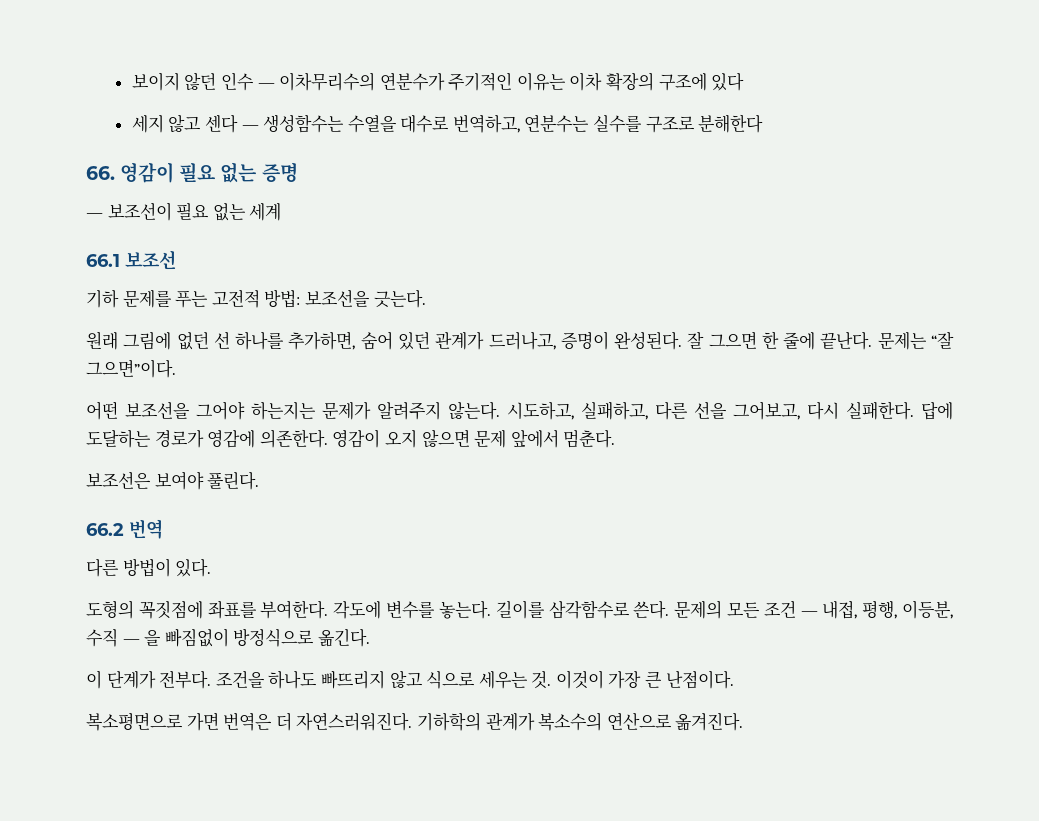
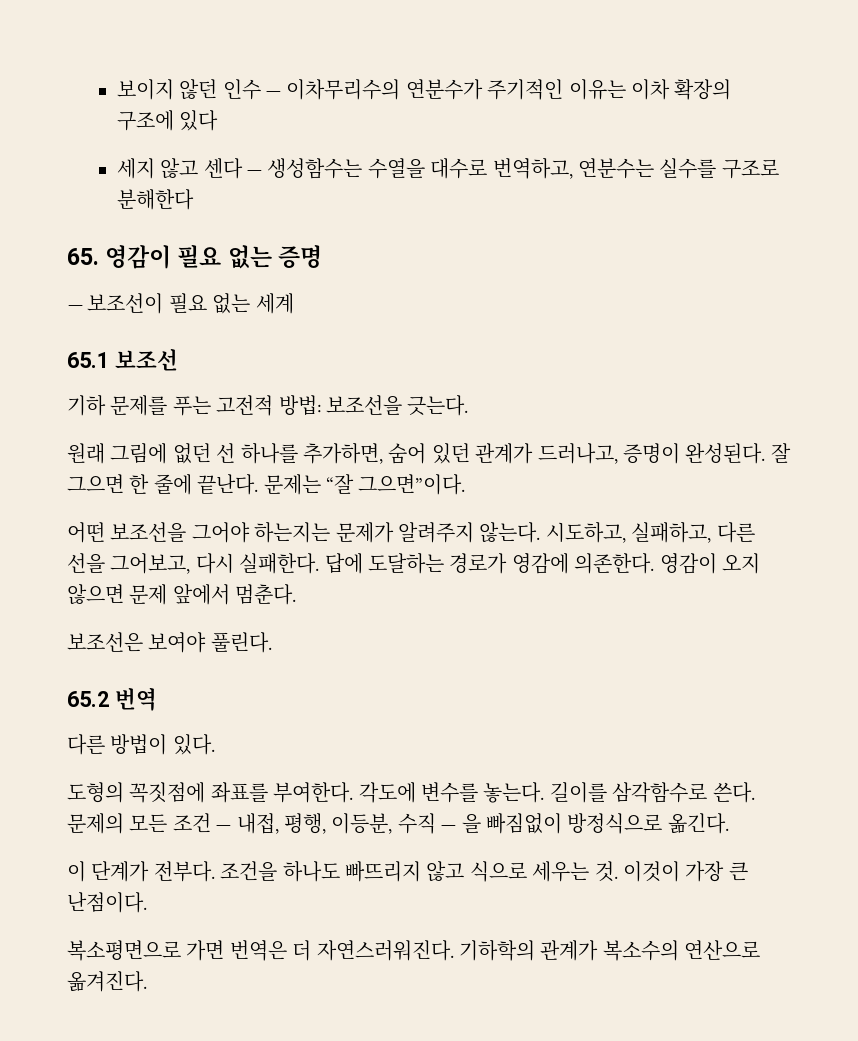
[86,166,115,180] 66. -> [67,248,99,265] 65.
[86,254,120,267] 66.1 -> [67,352,109,368] 65.1
[86,523,124,536] 66.2 -> [67,691,109,707] 65.2

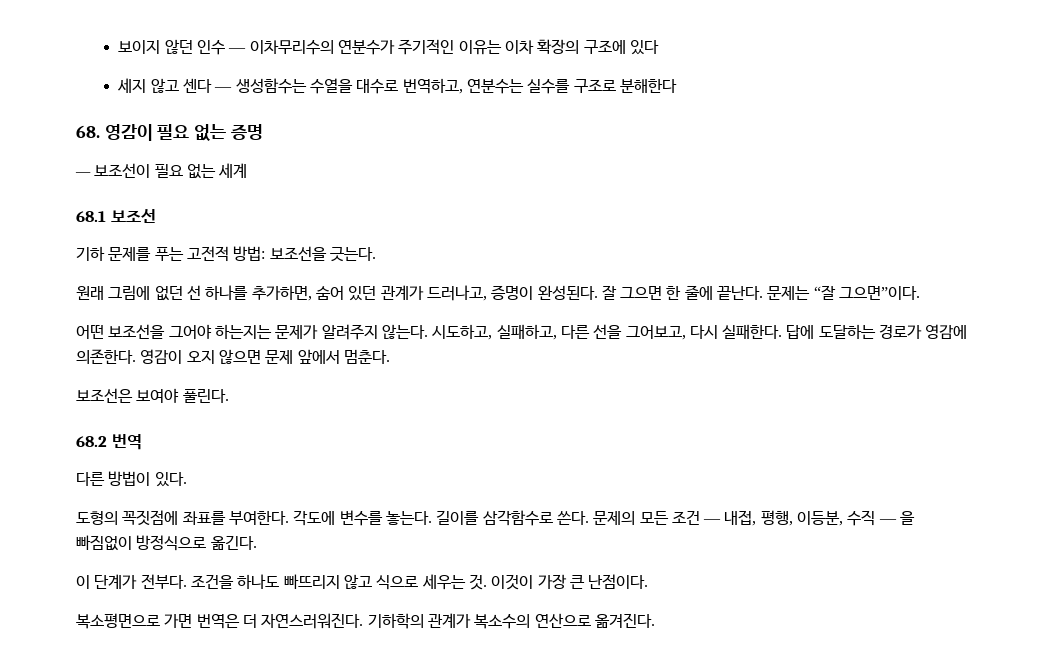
[67,248,99,265] 65. -> [76,125,100,138] 68.
[67,352,109,368] 65.1 -> [76,211,106,222] 68.1
[67,691,109,707] 65.2 -> [76,436,107,447] 68.2

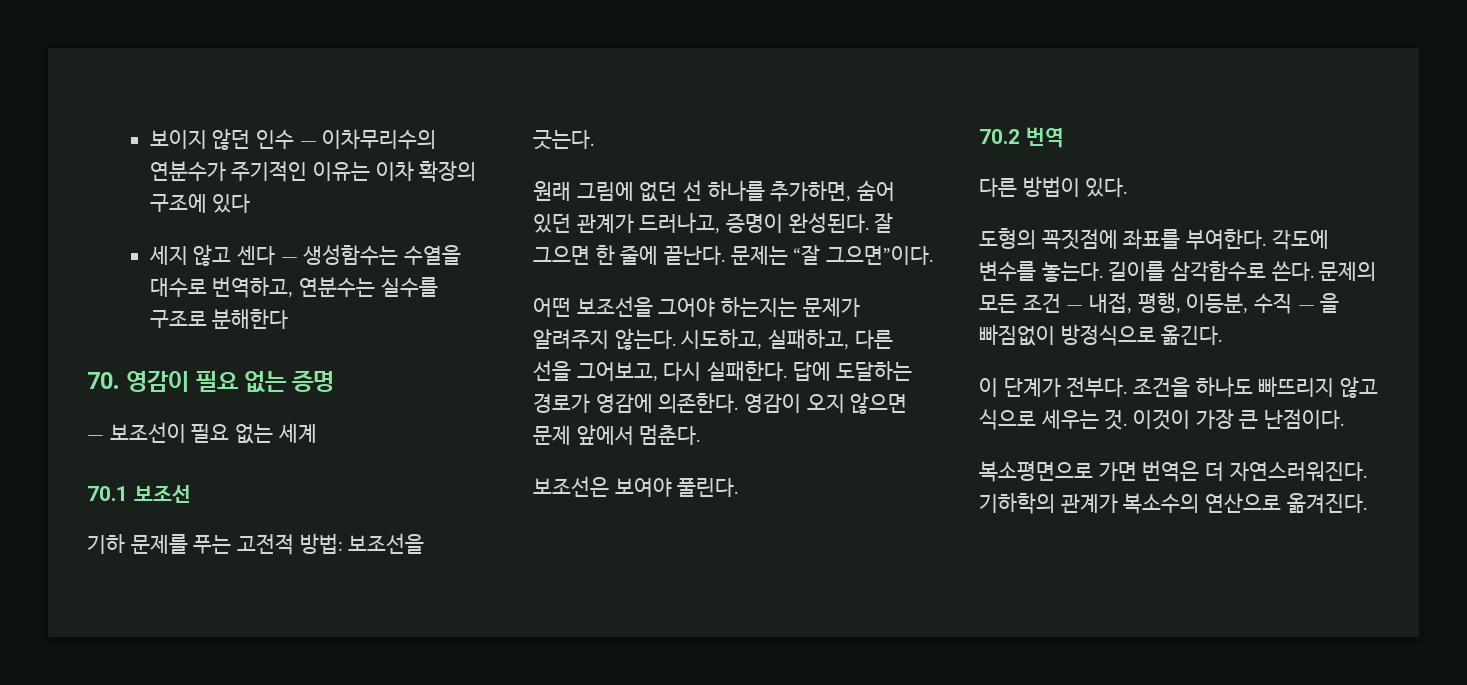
[76,125,100,138] 68. -> [87,372,120,389] 70.
[76,211,106,222] 68.1 -> [87,486,128,501] 70.1
[76,436,107,447] 68.2 -> [979,129,1020,144] 70.2

